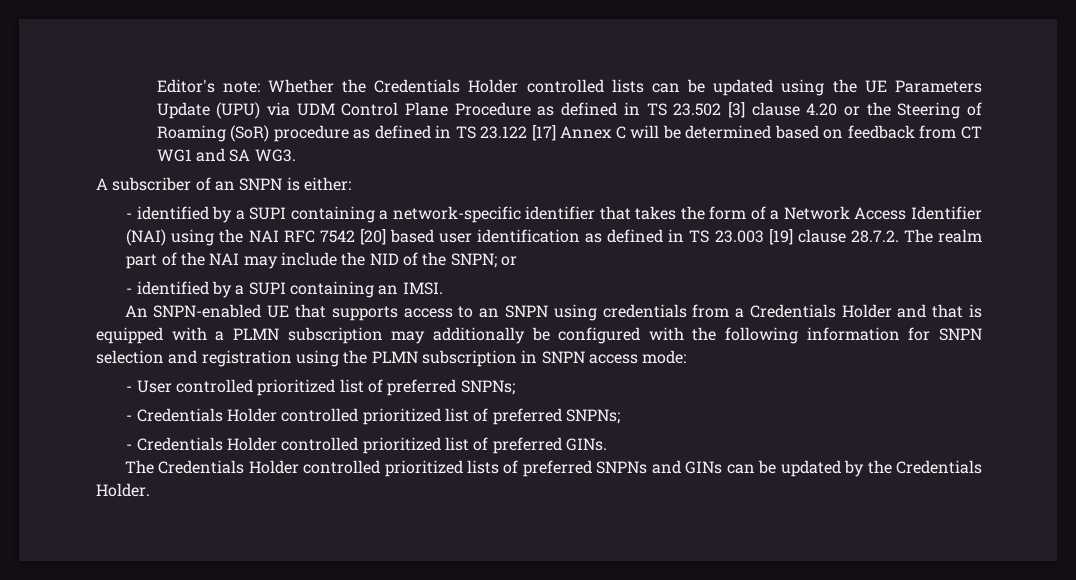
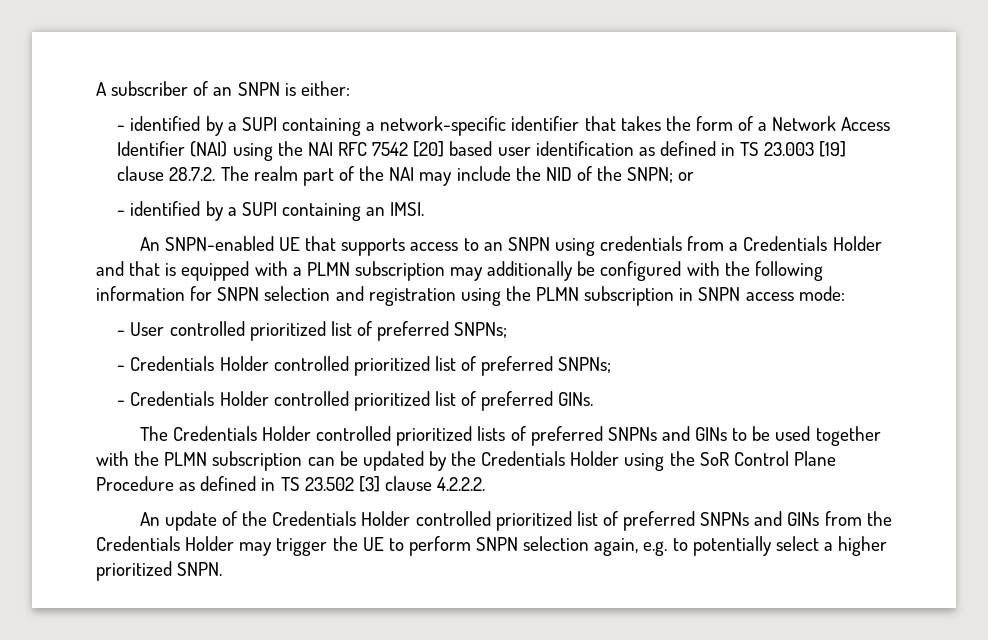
[156,79,983,96] [156,102,982,119] [156,125,983,142] [156,148,296,162] Editor's note: Whether the Credentials Holder controlled lists can be updated using the UE Parameters Update (UPU) via UDM Control Plane Procedure as defined in TS 23.502 [3] clause 4.20 or the Steering of Roaming (SoR) procedure as defined in TS 23.122 [17] Annex C will be determined based on feedback from CT WG1 and SA WG3. // -> (96, 89) none
(723, 467) none -> [732,426,881,446] [96,451,303,471] to be used together with the PLMN subscription
[96,483,150,497] Holder. -> [570,451,836,471] [96,476,486,492] [139,511,892,531] [96,536,888,556] [96,561,223,581] Holder using the SoR Control Plane Procedure as defined in TS 23.502 [3] clause 4.2.2.2. // An update of the Credentials Holder controlled prioritized list of preferred SNPNs and GINs from the Credentials Holder may trigger the UE to perform SNPN selection again, e.g. to potentially select a higher prioritized SNPN.

